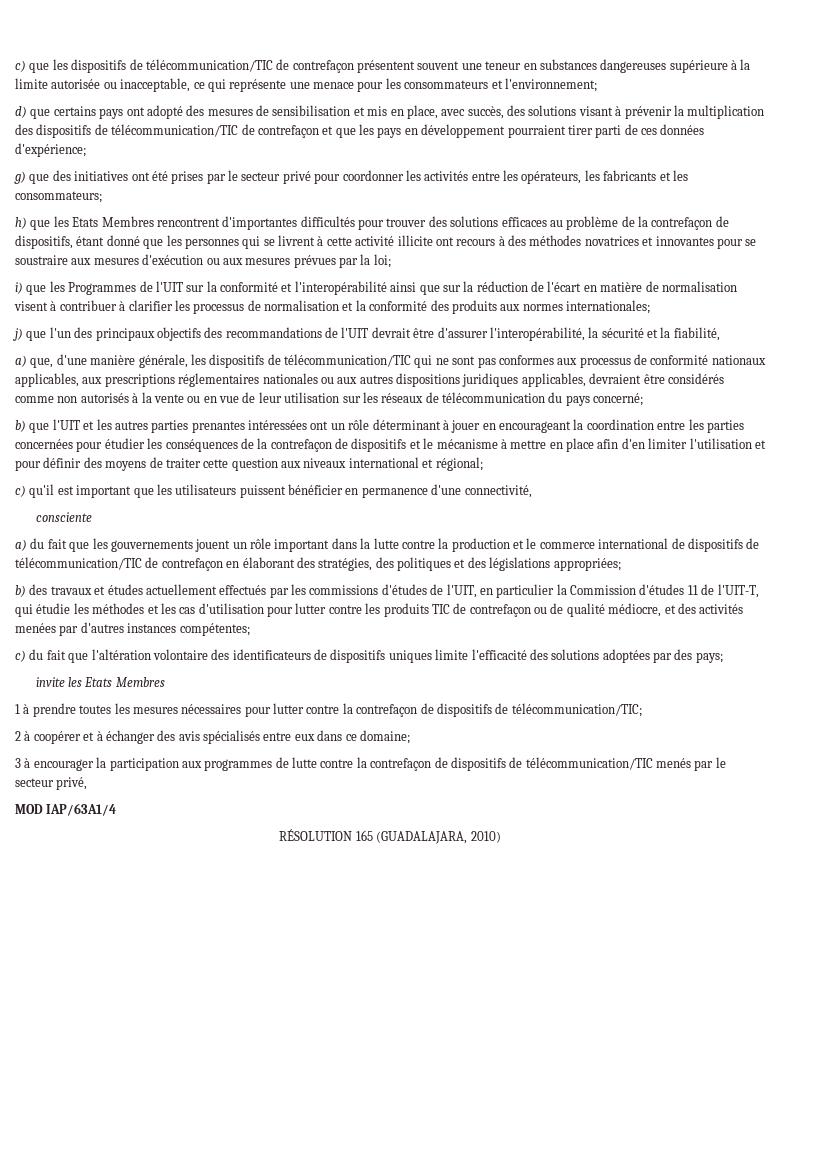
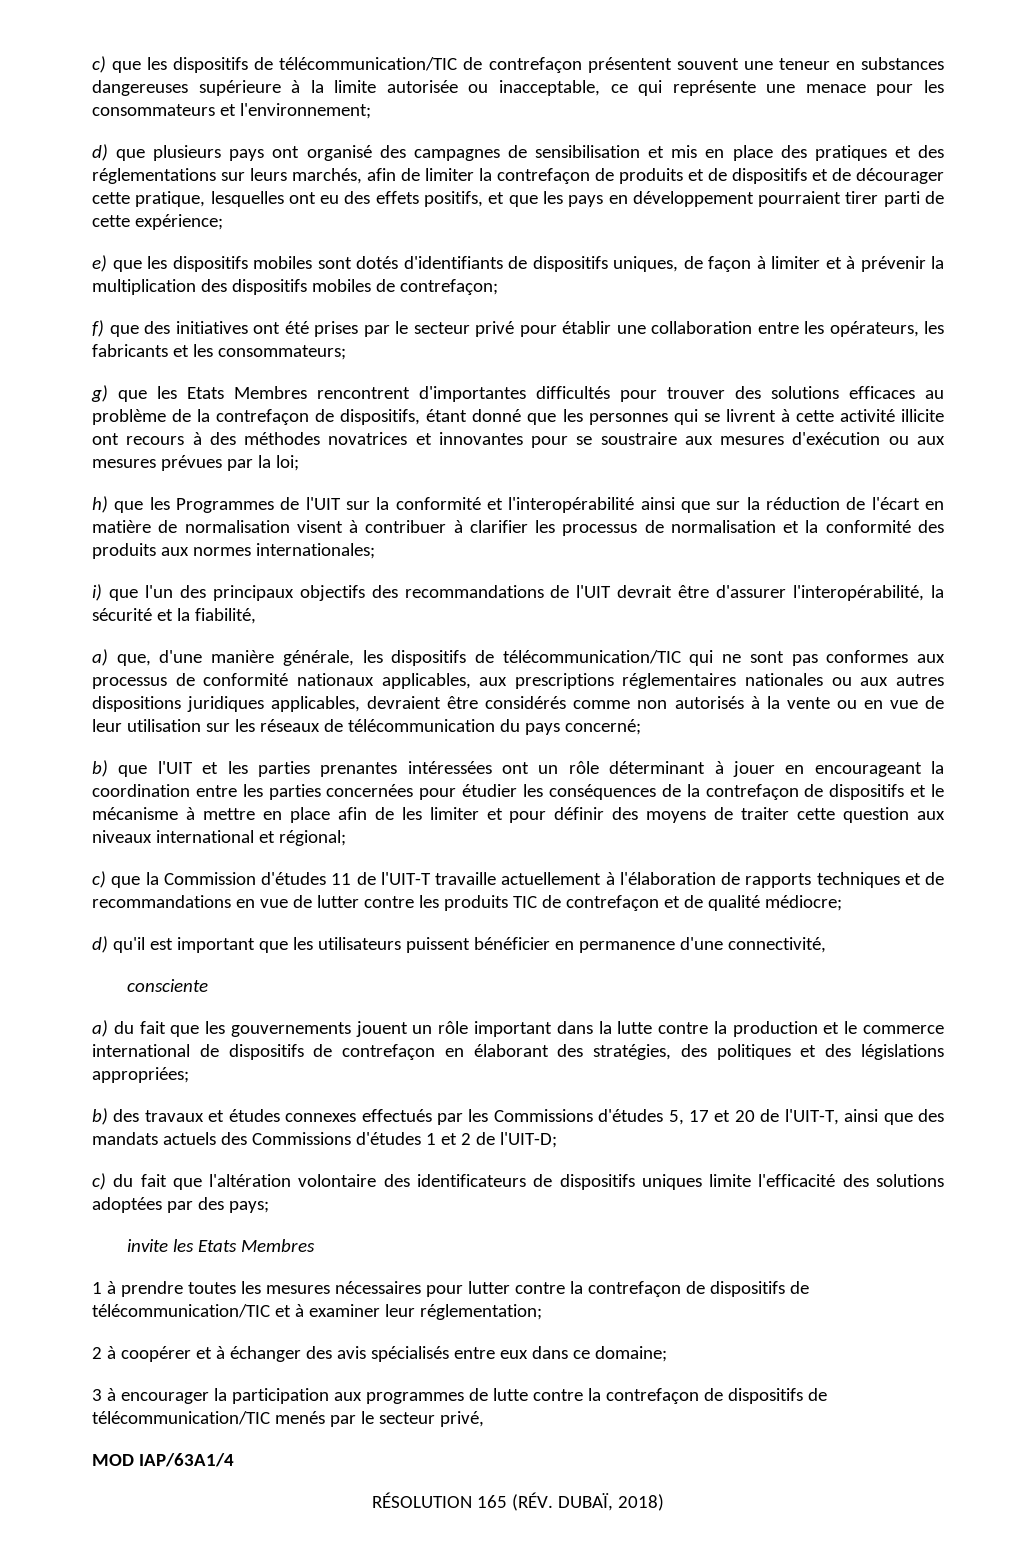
[53,106,96,116] certains -> [153,145,222,161] plusieurs
[146,105,253,119] adopté des mesures -> [306,145,500,161] organisé des campagnes
[406,105,765,119] [15,124,319,138] place, avec succès, des solutions visant à prévenir la multiplication des dispositifs de télécommunication/TIC de contrefaçon -> [732,145,945,161] [92,168,944,184] [92,191,484,207] place des pratiques et des réglementations sur leurs marchés, afin de limiter la contrefaçon de produits et de dispositifs et de décourager cette pratique, lesquelles ont eu des effets positifs,
[641,124,705,135] [15,143,86,157] [14,171,26,184] ces données d'expérience; // g) -> [92,214,223,230] [92,255,944,272] [92,279,498,295] [92,320,104,337] cette expérience; // e) que les dispositifs mobiles sont dotés d'identifiants de dispositifs uniques, de façon à limiter et à prévenir la multiplication des dispositifs mobiles de contrefaçon; // f)
[342,170,469,181] coordonner les activités -> [562,321,752,334] établir une collaboration
[15,217,27,229] h) -> [91,385,108,402] g)
[15,282,23,294] i) -> [92,496,108,513] h)
[13,328,23,341] j) -> [92,584,102,601] i)
[114,421,148,430] autres -> (248, 767) none
[621,438,752,449] d'en limiter l'utilisation -> [374,807,479,820] de les limiter
(26, 491) none -> [111,872,944,888] [92,895,842,911] [92,936,108,953] que la Commission d'études 11 de l'UIT-T travaille actuellement à l'élaboration de rapports techniques et de recommandations en vue de lutter contre les produits TIC de contrefaçon et de qualité médiocre; // d)
[15,557,159,570] télécommunication/TIC de -> (333, 1050) none
[145,584,217,595] actuellement -> [285,1113,357,1122] connexes
[309,584,759,598] [15,603,744,617] [15,622,250,636] commissions d'études de l'UIT, en particulier la Commission d'études 11 de l'UIT-T, qui étudie les méthodes et les cas d'utilisation pour lutter contre les produits TIC de contrefaçon ou de qualité médiocre, et des activités menées par d'autres instances compétentes; -> [493,1109,945,1125] [92,1132,557,1148] Commissions d'études 5, 17 et 20 de l'UIT-T, ainsi que des mandats actuels des Commissions d'études 1 et 2 de l'UIT-D;
[511,703,642,717] télécommunication/TIC; -> [92,1304,542,1320] télécommunication/TIC et à examiner leur réglementation;
[376,831,501,844] (GUADALAJARA, 2010) -> [512,1492,664,1511] (RÉV. DUBAÏ, 2018)

